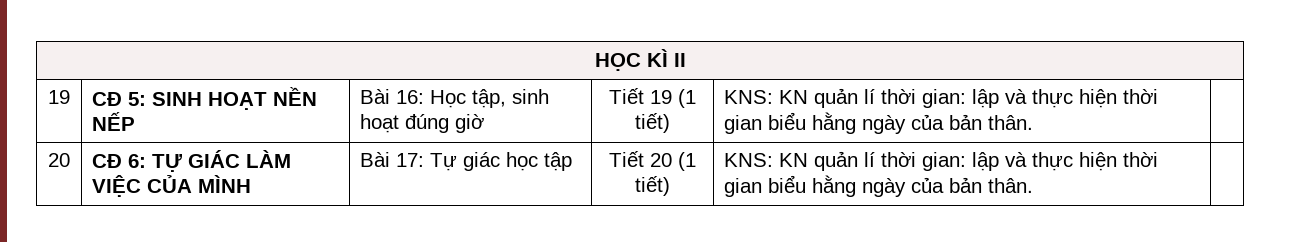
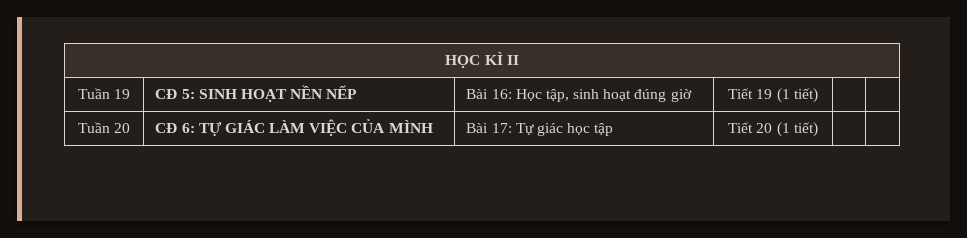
(686, 60) none -> [77,88,110,99] Tuần
[724,88,1159,108] [724,112,1034,134] KNS: KN quản lí thời gian: lập và thực hiện thời gian biểu hằng ngày của bản thân. | // -> [77,122,110,133] | // Tuần
[724,151,1159,171] [724,175,1034,197] KNS: KN quản lí thời gian: lập và thực hiện thời gian biểu hằng ngày của bản thân. -> (818, 129) none

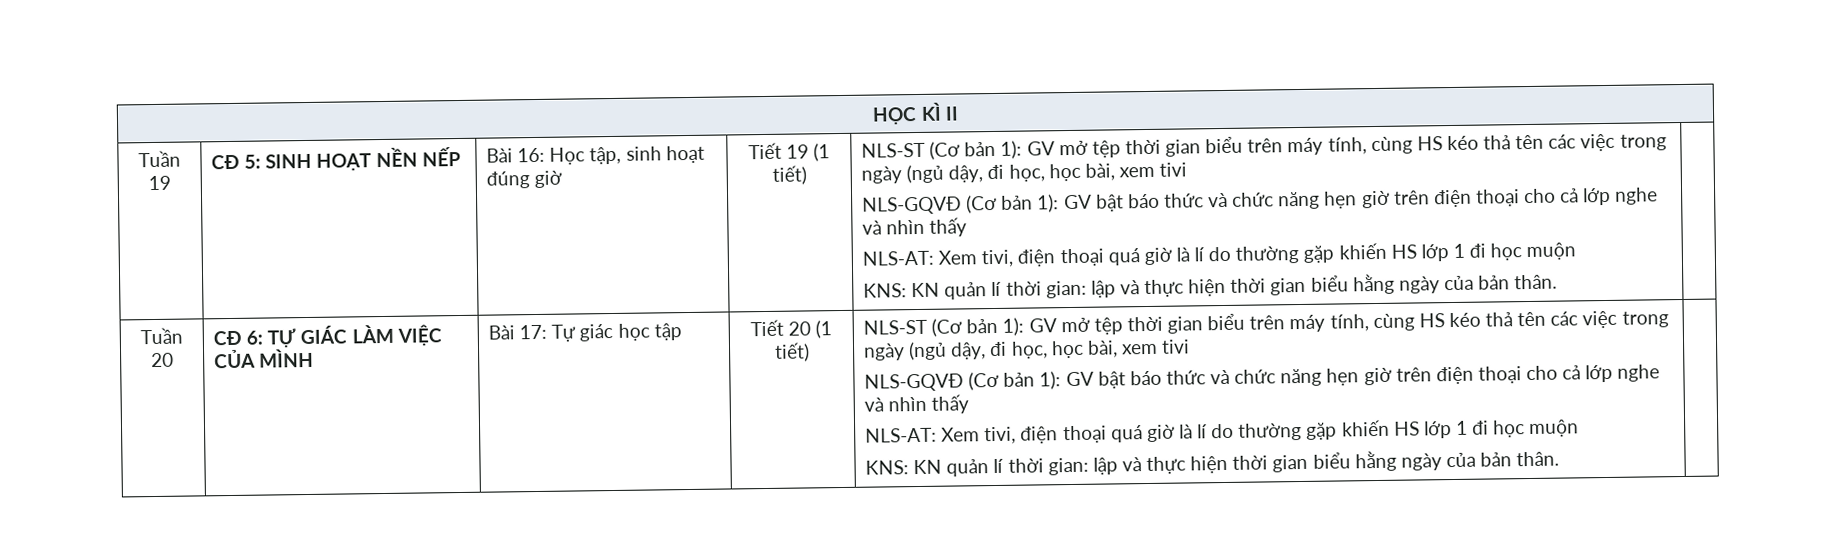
(818, 95) none -> [860,133,1667,160] [860,162,1188,184] [861,187,1659,215] [861,217,968,237] [861,242,1577,268] [862,273,1558,300] NLS-ST (Cơ bản 1): GV mở tệp thời gian biểu trên máy tính, cùng HS kéo thả tên các việc trong ngày (ngủ dậy, đi học, học bài, xem tivi // NLS-GQVĐ (Cơ bản 1): GV bật báo thức và chức năng hẹn giờ trên điện thoại cho cả lớp nghe và nhìn thấy // NLS-AT: Xem tivi, điện thoại quá giờ là lí do thường gặp khiến HS lớp 1 đi học muộn // KNS: KN quản lí thời gian: lập và thực hiện thời gian biểu hằng ngày của bản thân.
(818, 129) none -> [862,310,1669,337] [862,339,1191,361] [863,364,1661,392] [863,394,970,414] [864,419,1580,445] [864,450,1560,477] NLS-ST (Cơ bản 1): GV mở tệp thời gian biểu trên máy tính, cùng HS kéo thả tên các việc trong ngày (ngủ dậy, đi học, học bài, xem tivi // NLS-GQVĐ (Cơ bản 1): GV bật báo thức và chức năng hẹn giờ trên điện thoại cho cả lớp nghe và nhìn thấy // NLS-AT: Xem tivi, điện thoại quá giờ là lí do thường gặp khiến HS lớp 1 đi học muộn // KNS: KN quản lí thời gian: lập và thực hiện thời gian biểu hằng ngày của bản thân.

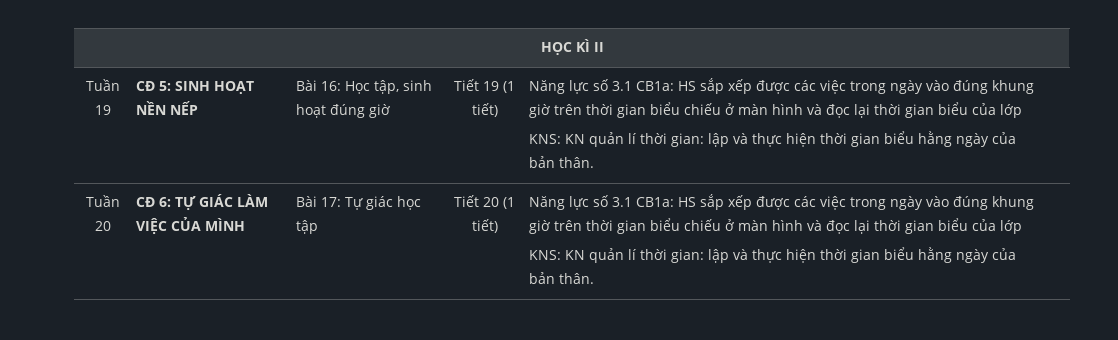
[860,133,1667,160] [860,162,1188,184] [861,187,1659,215] [861,217,968,237] [861,242,1577,268] NLS-ST (Cơ bản 1): GV mở tệp thời gian biểu trên máy tính, cùng HS kéo thả tên các việc trong ngày (ngủ dậy, đi học, học bài, xem tivi // NLS-GQVĐ (Cơ bản 1): GV bật báo thức và chức năng hẹn giờ trên điện thoại cho cả lớp nghe và nhìn thấy // NLS-AT: Xem tivi, điện thoại quá giờ là lí do thường gặp khiến HS lớp 1 đi học muộn -> [529,78,1035,94] [529,102,1023,118] Năng lực số 3.1 CB1a: HS sắp xếp được các việc trong ngày vào đúng khung giờ trên thời gian biểu chiếu ở màn hình và đọc lại thời gian biểu của lớp
[862,310,1669,337] [862,339,1191,361] [863,364,1661,392] [863,394,970,414] [864,419,1580,445] NLS-ST (Cơ bản 1): GV mở tệp thời gian biểu trên máy tính, cùng HS kéo thả tên các việc trong ngày (ngủ dậy, đi học, học bài, xem tivi // NLS-GQVĐ (Cơ bản 1): GV bật báo thức và chức năng hẹn giờ trên điện thoại cho cả lớp nghe và nhìn thấy // NLS-AT: Xem tivi, điện thoại quá giờ là lí do thường gặp khiến HS lớp 1 đi học muộn -> [529,194,1035,210] [529,218,1023,234] Năng lực số 3.1 CB1a: HS sắp xếp được các việc trong ngày vào đúng khung giờ trên thời gian biểu chiếu ở màn hình và đọc lại thời gian biểu của lớp

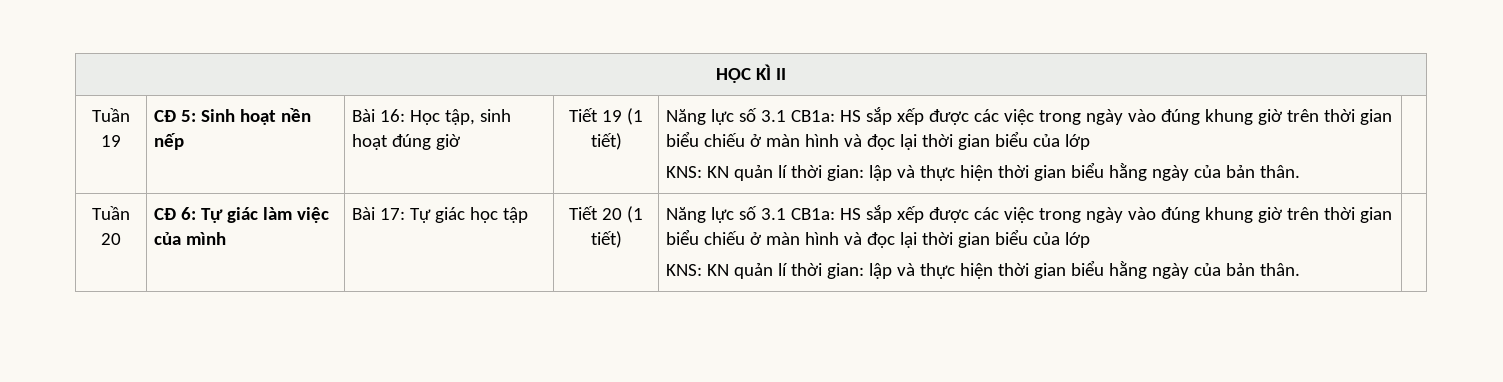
[175,81,255,95] [136,101,199,115] SINH HOẠT NỀN NẾP -> [201,108,312,125] [154,133,185,150] Sinh hoạt nền nếp
[175,194,269,211] [136,217,246,235] TỰ GIÁC LÀM VIỆC CỦA MÌNH -> [201,207,330,223] [154,232,227,245] Tự giác làm việc của mình

